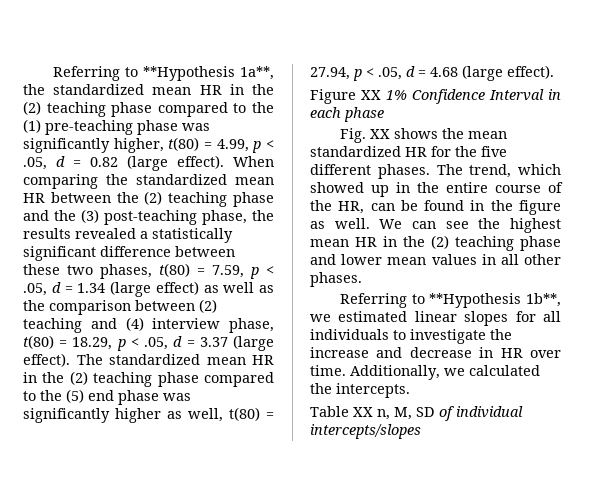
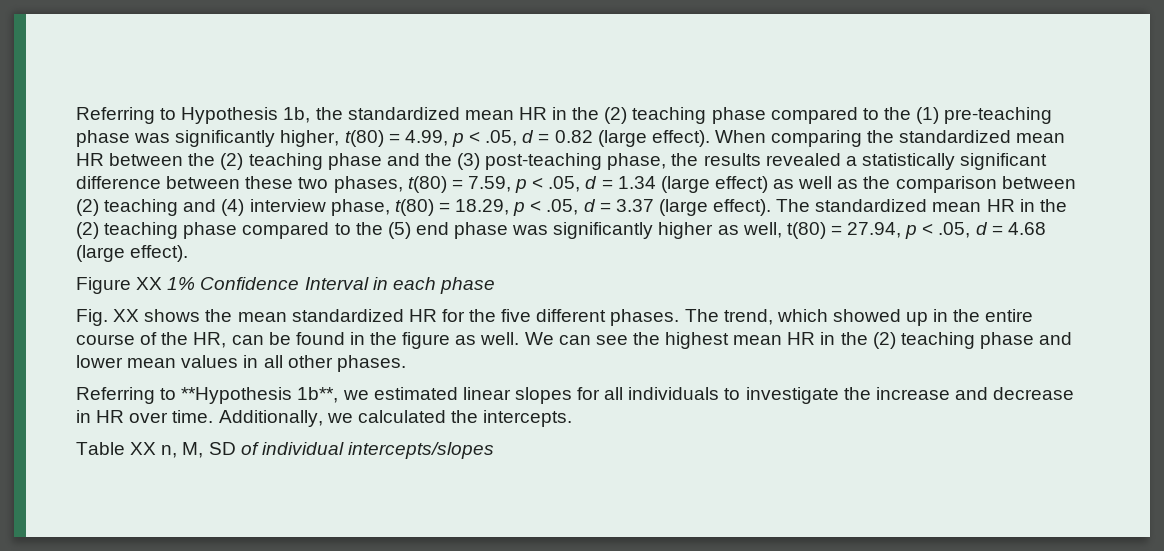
[53,66,274,81] Referring to **Hypothesis 1a**, -> [76,107,311,124] Referring to Hypothesis 1b,

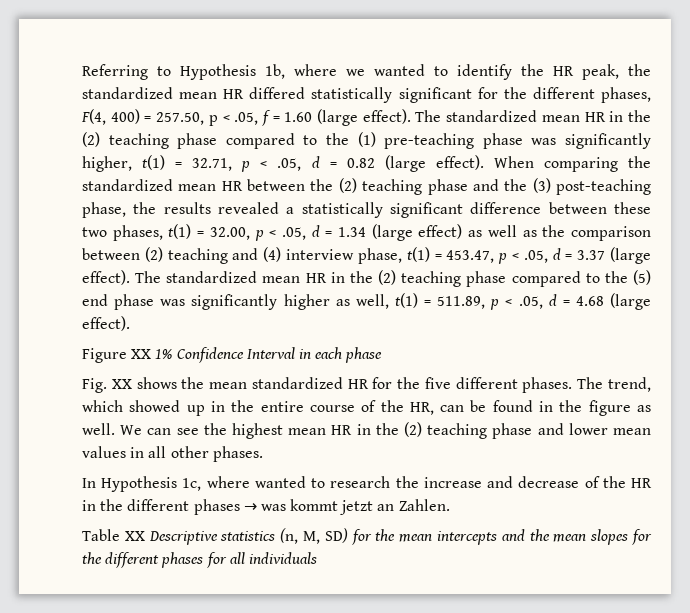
[315,107,343,120] the -> [294,64,651,80] [82,87,652,103] [81,109,442,126] where we wanted to identify the HR peak, the standardized mean HR differed statistically significant for the different phases, F(4, 400) = 257.50, p < .05, f = 1.60 (large effect). The
[344,130,448,147] t(80) = 4.99, -> [142,155,233,171] t(1) = 32.71,
[407,176,511,193] t(80) = 7.59, -> [168,224,250,240] t(1) = 32.00,
[394,199,510,216] t(80) = 18.29, -> [406,247,495,263] t(1) = 453.47,
[786,222,902,239] t(80) = 27.94, -> [394,293,486,309] t(1) = 511.89,
[76,387,1075,404] [76,410,573,427] [76,442,494,459] Referring to **Hypothesis 1b**, we estimated linear slopes for all individuals to investigate the increase and decrease in HR over time. Additionally, we calculated the intercepts. // Table XX n, M, SD of individual intercepts/slopes -> [82,476,652,492] [82,499,450,515] [82,528,652,545] [82,552,317,568] In Hypothesis 1c, where wanted to research the increase and decrease of the HR in the different phases → was kommt jetzt an Zahlen. // Table XX Descriptive statistics (n, M, SD) for the mean intercepts and the mean slopes for the different phases for all individuals

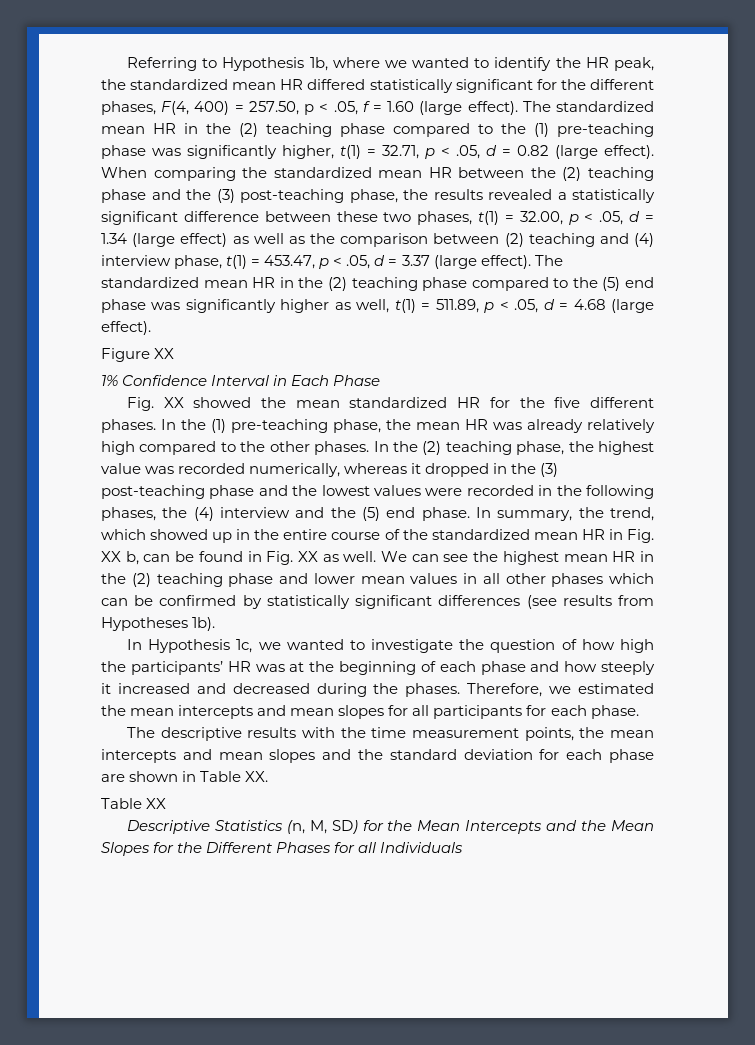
(152, 354) none -> (175, 353) //
[315,347,383,363] [82,377,177,393] each phase // Fig. XX shows -> [291,375,381,386] [126,397,252,411] Each Phase // Fig. XX showed
[577,377,604,389] The -> [161,419,655,433] [101,441,654,455] [101,463,559,477] [101,485,654,499] [101,507,604,521] In the (1) pre-teaching phase, the mean HR was already relatively high compared to the other phases. In the (2) teaching phase, the highest value was recorded numerically, whereas it dropped in the (3) post-teaching phase and the lowest values were recorded in the following phases, the (4) interview and the (5) end phase. In summary, the
[409,402,434,415] HR, -> [431,529,655,543] [101,551,139,565] standardized mean HR in Fig. XX b,
[559,400,631,416] the figure -> [266,551,318,565] Fig. XX
[212,446,263,462] phases. -> [551,573,654,587] [101,595,655,609] [101,617,216,631] phases which can be confirmed by statistically significant differences (see results from Hypotheses 1b).
[206,476,652,488] [82,499,450,515] where wanted to research the increase and decrease of the HR in the different phases → was kommt jetzt an Zahlen. -> [258,639,654,653] [101,661,655,675] [101,683,655,697] [101,705,639,719] [126,727,654,741] [101,749,654,763] [101,771,269,782] we wanted to investigate the question of how high the participants’ HR was at the beginning of each phase and how steeply it increased and decreased during the phases. Therefore, we estimated the mean intercepts and mean slopes for all participants for each phase. // The descriptive results with the time measurement points, the mean intercepts and mean slopes and the standard deviation for each phase are shown in Table XX.
[148,531,276,545] Descriptive statistics -> [126,820,283,834] // Descriptive Statistics
[399,529,652,545] [82,552,317,568] mean intercepts and the mean slopes for the different phases for all individuals -> [417,820,655,834] [101,842,464,856] Mean Intercepts and the Mean Slopes for the Different Phases for all Individuals

